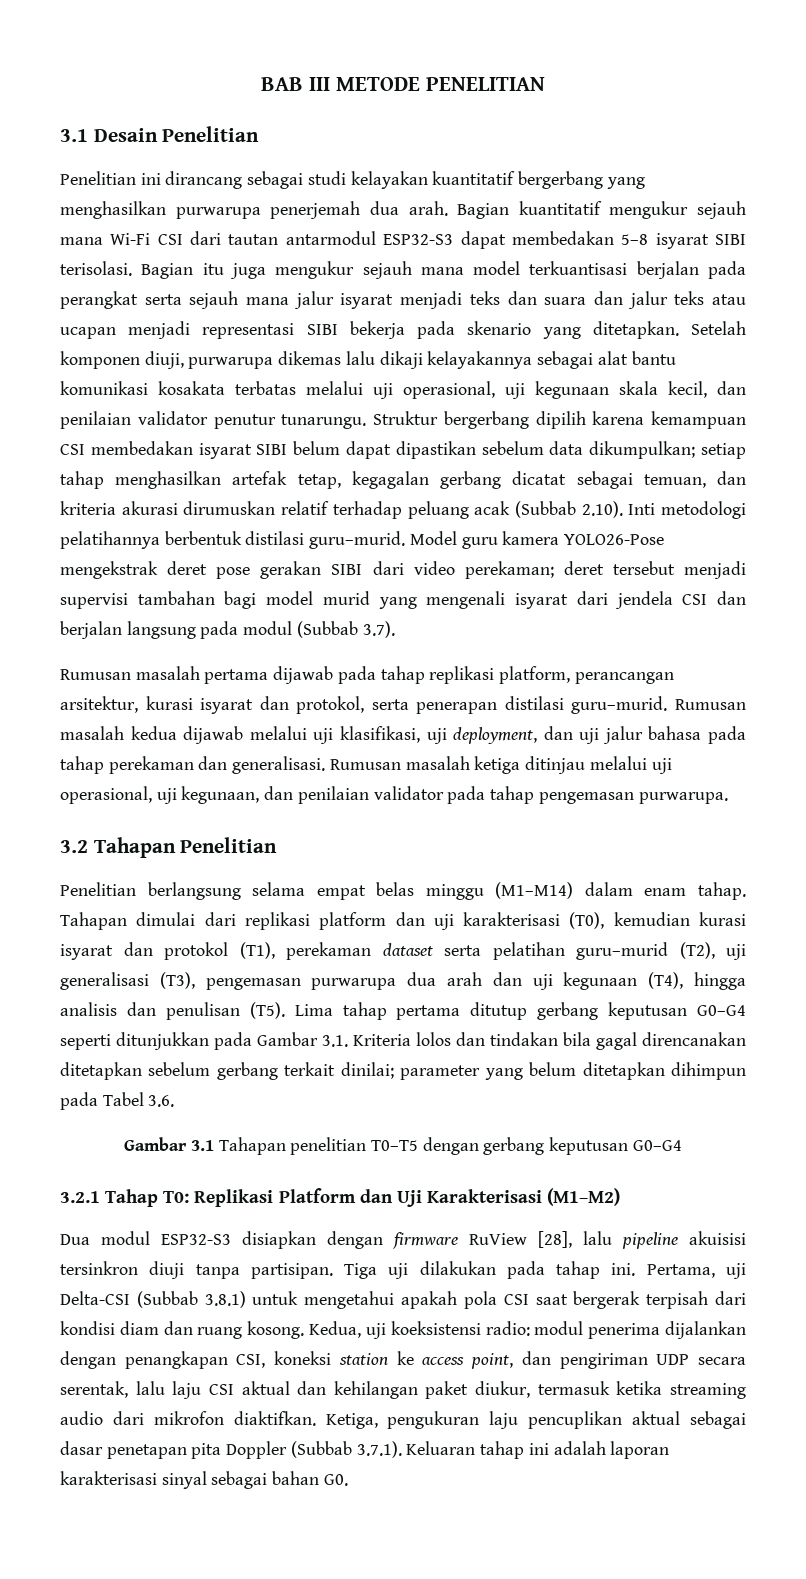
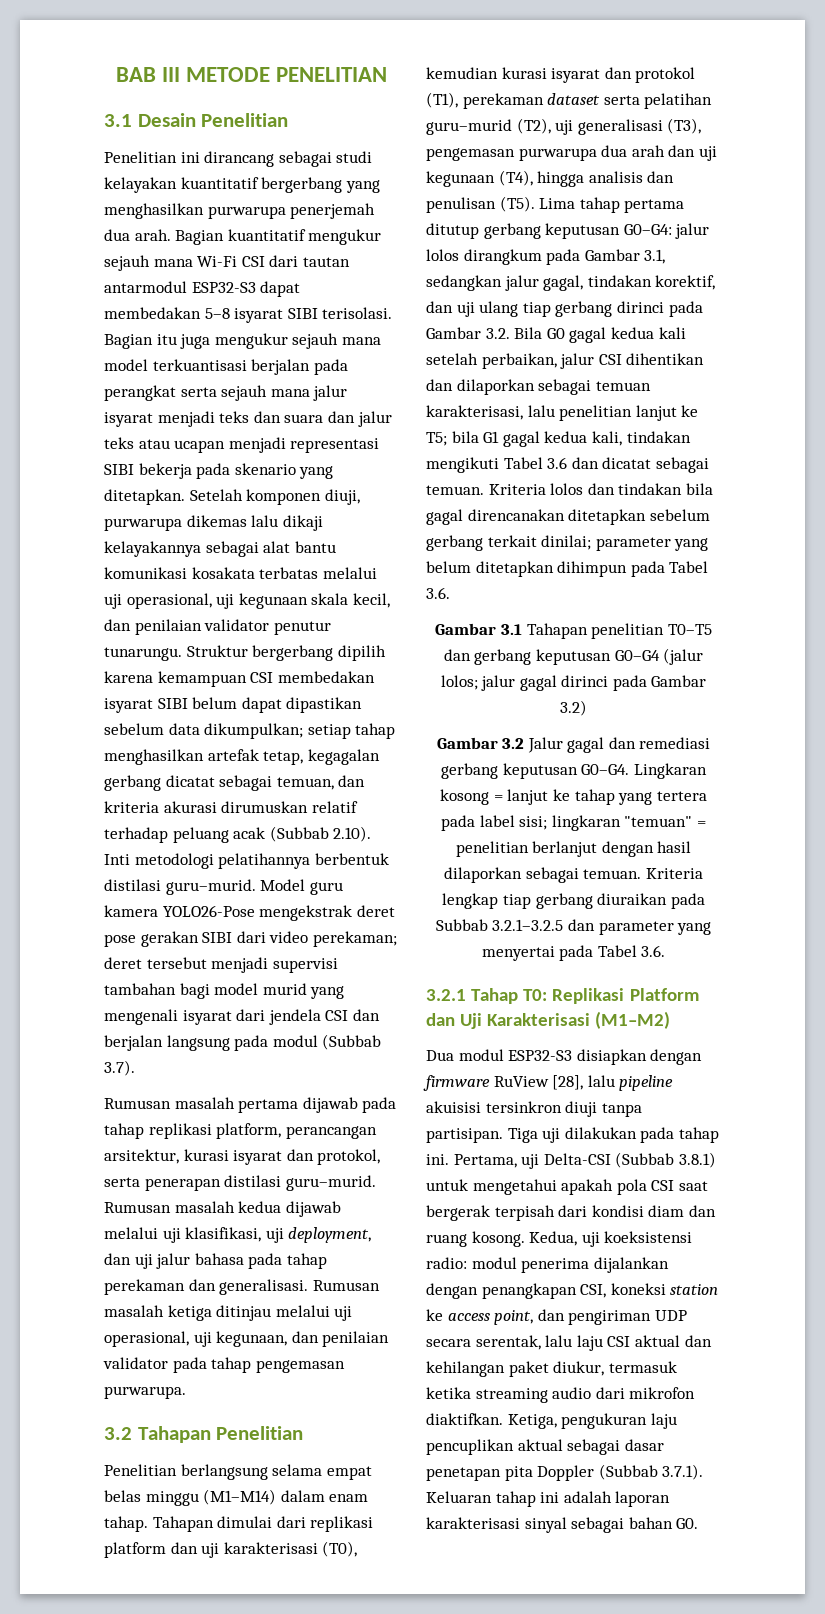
[696,1005,746,1016] [60,1032,348,1050] G0–G4 seperti ditunjukkan pada Gambar 3.1. -> [623,223,710,239] [426,249,666,265] [426,275,716,291] [426,301,703,317] [426,327,686,343] [426,353,705,369] [426,379,651,395] [426,405,699,421] [426,431,691,447] [426,457,709,473] [426,485,484,495] G0–G4: jalur lolos dirangkum pada Gambar 3.1, sedangkan jalur gagal, tindakan korektif, dan uji ulang tiap gerbang dirinci pada Gambar 3.2. Bila G0 gagal kedua kali setelah perbaikan, jalur CSI dihentikan dan dilaporkan sebagai temuan karakterisasi, lalu penelitian lanjut ke T5; bila G1 gagal kedua kali, tindakan mengikuti Tabel 3.6 dan dicatat sebagai temuan.
[422,1137,682,1155] dengan gerbang keputusan G0–G4 -> [443,648,704,665] [440,675,707,691] [560,700,587,716] [436,737,711,753] [441,763,707,779] [440,789,707,805] [441,815,706,831] [455,841,692,857] [444,867,703,883] [442,893,705,909] [435,919,712,935] [481,945,666,961] dan gerbang keputusan G0–G4 (jalur lolos; jalur gagal dirinci pada Gambar 3.2) // Gambar 3.2 Jalur gagal dan remediasi gerbang keputusan G0–G4. Lingkaran kosong = lanjut ke tahap yang tertera pada label sisi; lingkaran "temuan" = penelitian berlanjut dengan hasil dilaporkan sebagai temuan. Kriteria lengkap tiap gerbang diuraikan pada Subbab 3.2.1–3.2.5 dan parameter yang menyertai pada Tabel 3.6.

